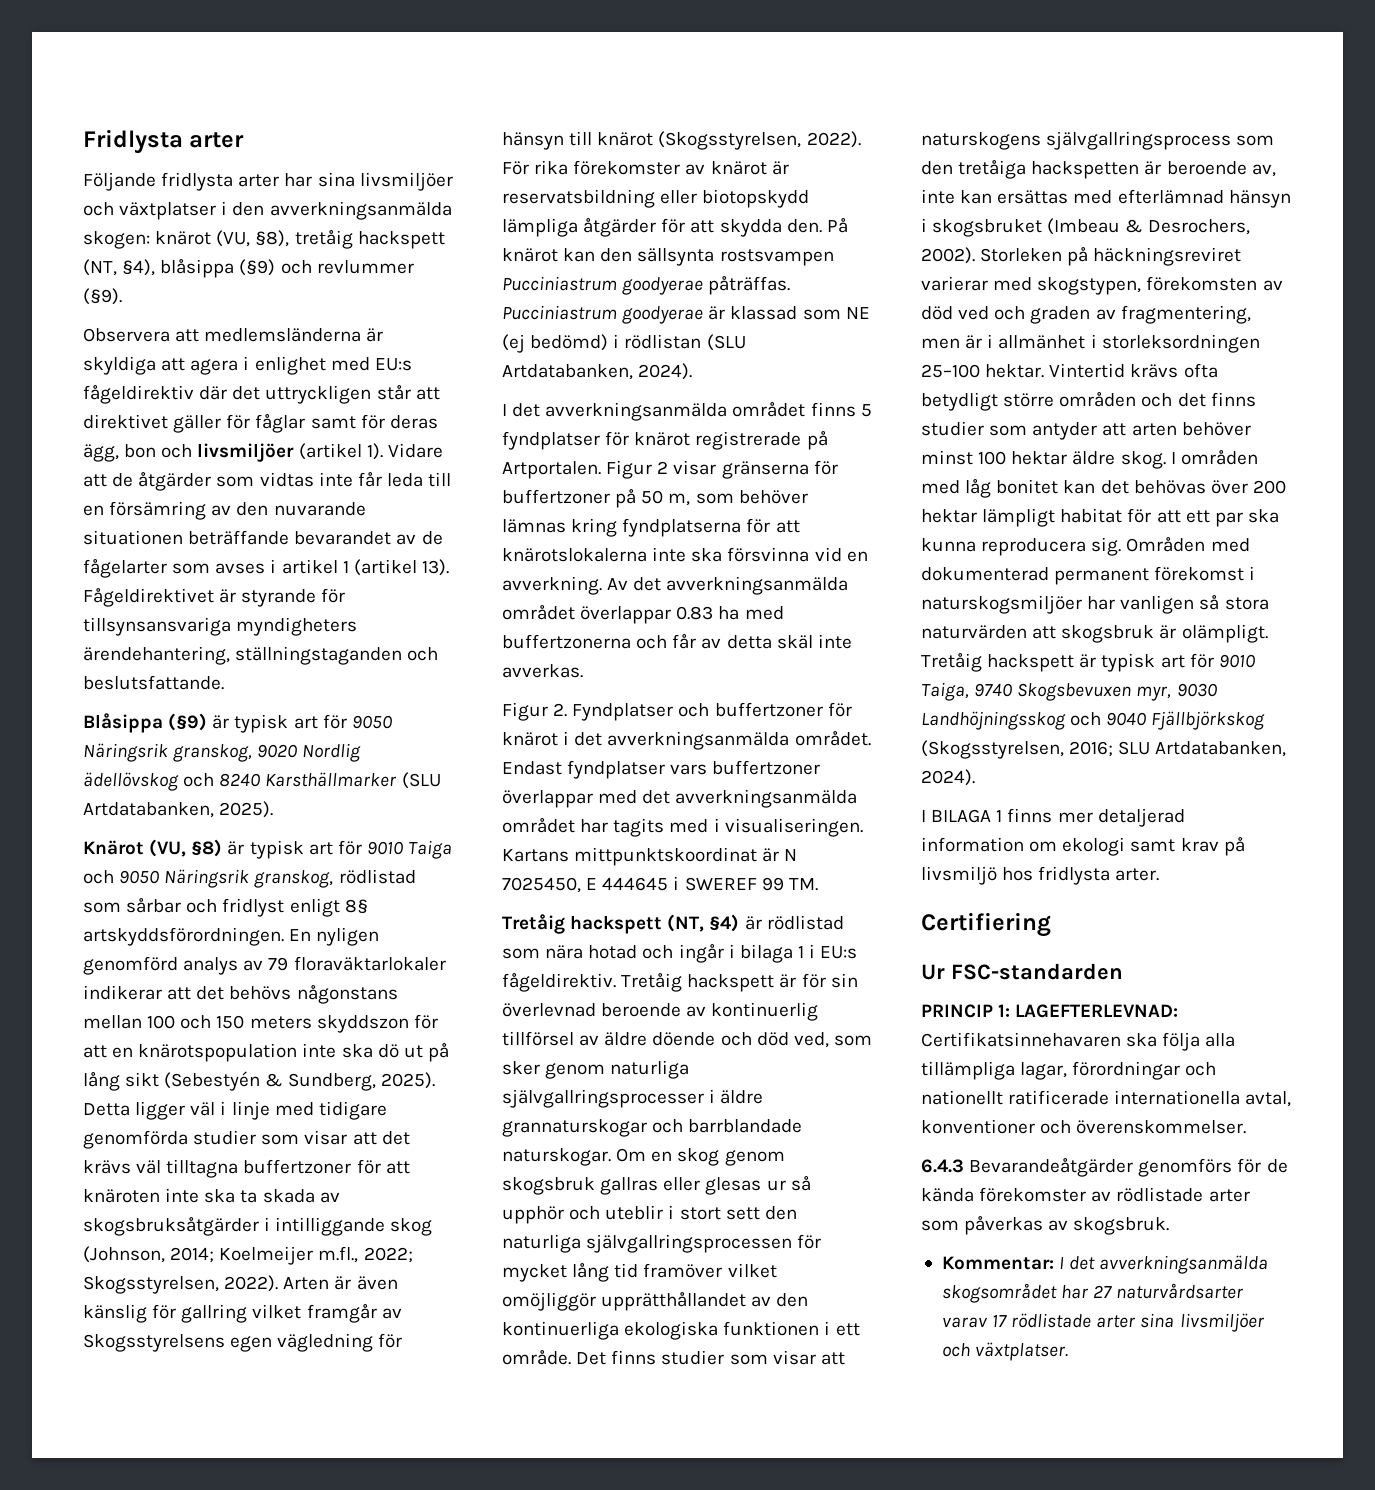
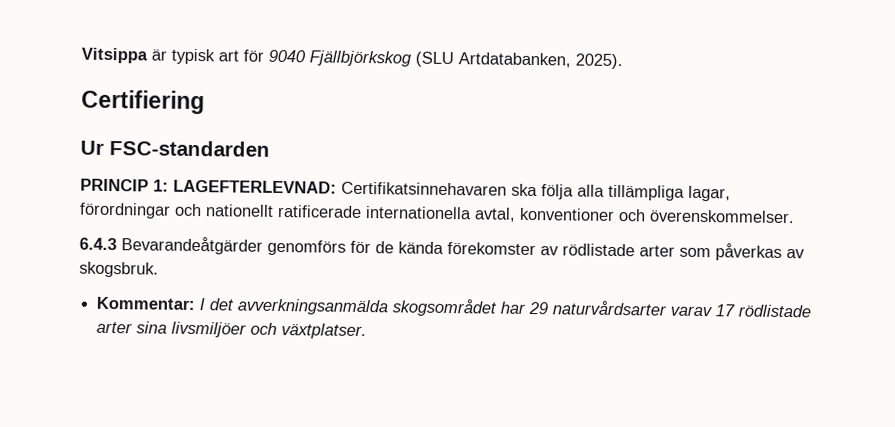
[83,129,245,154] [83,172,453,191] [83,201,452,220] [83,230,445,249] [83,259,414,278] [83,288,122,305] [83,328,384,342] [83,356,412,375] [83,385,440,404] [83,414,438,433] [83,443,443,462] [83,472,452,491] [83,501,366,520] [83,530,443,545] [83,559,449,578] [83,588,346,607] [83,617,358,636] [83,646,439,665] [83,675,224,690] [83,713,393,733] [83,743,362,762] [83,772,441,791] [83,801,274,818] [83,839,453,859] [83,869,416,888] [83,898,368,917] [83,927,380,946] [83,956,446,975] [83,985,398,1004] [83,1014,438,1033] [83,1043,449,1062] [83,1071,435,1091] [83,1101,387,1120] [83,1130,410,1149] [83,1159,410,1178] [83,1188,340,1203] [83,1217,433,1236] [83,1246,413,1265] [83,1275,398,1294] [83,1304,402,1323] [83,1333,403,1352] [502,131,861,150] [502,160,789,175] [502,189,810,208] [502,218,848,237] [502,248,834,266] [502,276,791,295] [502,305,870,324] [502,334,746,353] [502,363,693,380] [502,402,872,421] [502,431,828,450] [502,460,838,479] [502,489,808,508] [502,518,800,537] [502,547,868,562] [502,576,849,595] [502,605,784,624] [502,634,852,649] [502,664,583,678] [502,702,852,721] [502,731,871,750] [502,760,821,779] [502,789,858,808] [502,818,863,837] [502,847,798,866] [502,876,818,893] [502,914,844,934] [502,944,858,963] [502,973,858,992] [502,1002,819,1021] [502,1031,872,1048] [502,1060,690,1079] [502,1089,764,1108] [502,1119,803,1137] [502,1148,785,1166] [502,1176,811,1195] [502,1205,797,1224] [502,1234,822,1253] [502,1263,777,1282] [502,1292,809,1311] [502,1321,860,1340] [502,1350,845,1365] [921,131,1275,150] [921,160,1276,179] [921,189,1291,208] [921,218,1250,237] [921,247,1242,266] [921,276,1283,295] [921,305,1251,324] [921,334,1260,353] [921,363,1218,378] [921,392,1256,411] [921,421,1251,440] [921,450,1258,469] [921,479,1286,498] [921,508,1279,527] [921,537,1250,556] [921,566,1256,585] [921,595,1269,614] [921,624,1268,643] [921,653,1256,672] [921,682,1218,701] [921,711,1266,730] [921,740,1287,759] [921,769,975,786] [921,808,1185,827] [921,837,1245,856] [921,866,1160,885] Fridlysta arter // Följande fridlysta arter har sina livsmiljöer och växtplatser i den avverkningsanmälda skogen: knärot (VU, §8), tretåig hackspett (NT, §4), blåsippa (§9) och revlummer (§9). // Observera att medlemsländerna är skyldiga att agera i enlighet med EU:s fågeldirektiv där det uttryckligen står att direktivet gäller för fåglar samt för deras ägg, bon och livsmiljöer (artikel 1). Vidare att de åtgärder som vidtas inte får leda till en försämring av den nuvarande situationen beträffande bevarandet av de fågelarter som avses i artikel 1 (artikel 13). Fågeldirektivet är styrande för tillsynsansvariga myndigheters ärendehantering, ställningstaganden och beslutsfattande. // Blåsippa (§9) är typisk art för 9050 Näringsrik granskog, 9020 Nordlig ädellövskog och 8240 Karsthällmarker (SLU Artdatabanken, 2025). // Knärot (VU, §8) är typisk art för 9010 Taiga och 9050 Näringsrik granskog, rödlistad som sårbar och fridlyst enligt 8§ artskyddsförordningen. En nyligen genomförd analys av 79 floraväktarlokaler indikerar att det behövs någonstans mellan 100 och 150 meters skyddszon för att en knärotspopulation inte ska dö ut på lång sikt (Sebestyén & Sundberg, 2025). Detta ligger väl i linje med tidigare genomförda studier som visar att det krävs väl tilltagna buffertzoner för att knäroten inte ska ta skada av skogsbruksåtgärder i intilliggande skog (Johnson, 2014; Koelmeijer m.fl., 2022; Skogsstyrelsen, 2022). Arten är även känslig för gallring vilket framgår av Skogsstyrelsens egen vägledning för hänsyn till knärot (Skogsstyrelsen, 2022). För rika förekomster av knärot är reservatsbildning eller biotopskydd lämpliga åtgärder för att skydda den. På knärot kan den sällsynta rostsvampen Pucciniastrum goodyerae påträffas. Pucciniastrum goodyerae är klassad som NE (ej bedömd) i rödlistan (SLU Artdatabanken, 2024). // I det avverkningsanmälda området finns 5 fyndplatser för knärot registrerade på Artportalen. Figur 2 visar gränserna för buffertzoner på 50 m, som behöver lämnas kring fyndplatserna för att knärotslokalerna inte ska försvinna vid en avverkning. Av det avverkningsanmälda området överlappar 0.83 ha med buffertzonerna och får av detta skäl inte avverkas. // Figur 2. Fyndplatser och buffertzoner för knärot i det avverkningsanmälda området. Endast fyndplatser vars buffertzoner överlappar med det avverkningsanmälda området har tagits med i visualiseringen. Kartans mittpunktskoordinat är N 7025450, E 444645 i SWEREF 99 TM. // Tretåig hackspett (NT, §4) är rödlistad som nära hotad och ingår i bilaga 1 i EU:s fågeldirektiv. Tretåig hackspett är för sin överlevnad beroende av kontinuerlig tillförsel av äldre döende och död ved, som sker genom naturliga självgallringsprocesser i äldre grannaturskogar och barrblandade naturskogar. Om en skog genom skogsbruk gallras eller glesas ur så upphör och uteblir i stort sett den naturliga självgallringsprocessen för mycket lång tid framöver vilket omöjliggör upprätthållandet av den kontinuerliga ekologiska funktionen i ett område. Det finns studier som visar att naturskogens självgallringsprocess som den tretåiga hackspetten är beroende av, inte kan ersättas med efterlämnad hänsyn i skogsbruket (Imbeau & Desrochers, 2002). Storleken på häckningsreviret varierar med skogstypen, förekomsten av död ved och graden av fragmentering, men är i allmänhet i storleksordningen 25–100 hektar. Vintertid krävs ofta betydligt större områden och det finns studier som antyder att arten behöver minst 100 hektar äldre skog. I områden med låg bonitet kan det behövas över 200 hektar lämpligt habitat för att ett par ska kunna reproducera sig. Områden med dokumenterad permanent förekomst i naturskogsmiljöer har vanligen så stora naturvärden att skogsbruk är olämpligt. Tretåig hackspett är typisk art för 9010 Taiga, 9740 Skogsbevuxen myr, 9030 Landhöjningsskog och 9040 Fjällbjörkskog (Skogsstyrelsen, 2016; SLU Artdatabanken, 2024). // I BILAGA 1 finns mer detaljerad information om ekologi samt krav på livsmiljö hos fridlysta arter. -> [81,47,623,70] Vitsippa är typisk art för 9040 Fjällbjörkskog (SLU Artdatabanken, 2025).
[1093,1285,1113,1298] 27 -> [528,301,549,315] 29

